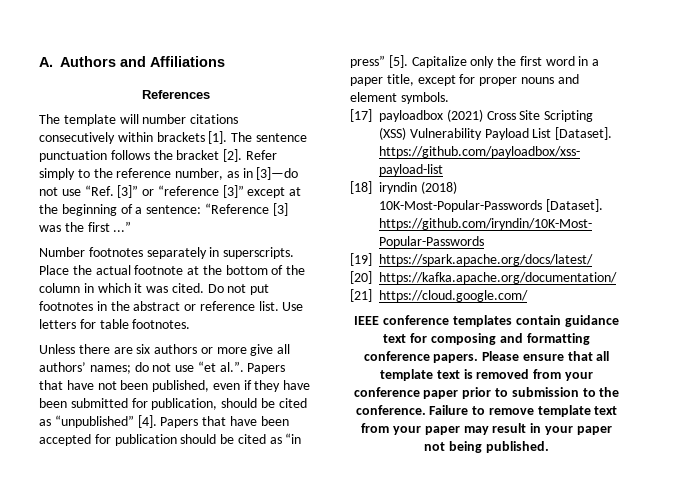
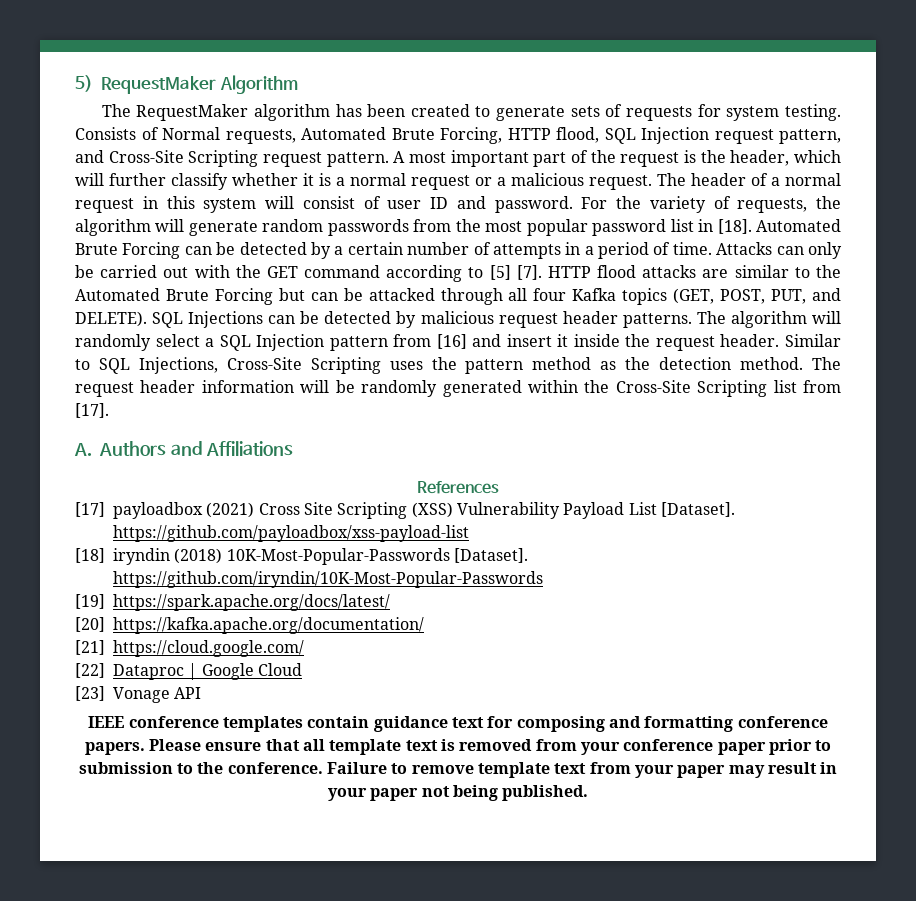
(39, 62) none -> [75,75,298,94] [101,104,842,121] [75,127,841,144] [75,150,841,167] [75,173,841,190] [75,196,841,213] [75,219,841,236] [75,242,843,259] [75,265,841,282] [75,288,842,305] [75,311,842,328] [75,334,841,351] [75,357,841,374] [75,380,841,397] [75,403,109,418] 5) RequestMaker Algorithm // The RequestMaker algorithm has been created to generate sets of requests for system testing. Consists of Normal requests, Automated Brute Forcing, HTTP flood, SQL Injection request pattern, and Cross-Site Scripting request pattern. A most important part of the request is the header, which will further classify whether it is a normal request or a malicious request. The header of a normal request in this system will consist of user ID and password. For the variety of requests, the algorithm will generate random passwords from the most popular password list in [18]. Automated Brute Forcing can be detected by a certain number of attempts in a period of time. Attacks can only be carried out with the GET command according to [5] [7]. HTTP flood attacks are similar to the Automated Brute Forcing but can be attacked through all four Kafka topics (GET, POST, PUT, and DELETE). SQL Injections can be detected by malicious request header patterns. The algorithm will randomly select a SQL Injection pattern from [16] and insert it inside the request header. Similar to SQL Injections, Cross-Site Scripting uses the pattern method as the detection method. The request header information will be randomly generated within the Cross-Site Scripting list from [17]. //
[39,114,239,126] [39,131,307,144] [39,149,277,162] [39,167,299,180] [39,185,302,198] [39,203,288,216] [39,221,132,232] [39,247,295,259] [39,265,306,275] [39,283,270,295] [39,301,304,311] [39,319,191,329] [39,344,291,356] [39,361,286,374] [39,380,311,392] [39,398,307,410] [39,415,289,428] [39,433,302,446] [350,55,600,68] [350,74,579,86] [350,92,449,104] // The template will number citations consecutively within brackets [1]. The sentence punctuation follows the bracket [2]. Refer simply to the reference number, as in [3]—do not use “Ref. [3]” or “reference [3]” except at the beginning of a sentence: “Reference [3] was the first ...” // Number footnotes separately in superscripts. Place the actual footnote at the bottom of the column in which it was cited. Do not put footnotes in the abstract or reference list. Use letters for table footnotes. // Unless there are six authors or more give all authors’ names; do not use “et al.”. Papers that have not been published, even if they have been submitted for publication, should be cited as “unpublished” [4]. Papers that have been accepted for publication should be cited as “in press” [5]. Capitalize only the first word in a paper title, except for proper nouns and element symbols. -> (499, 487) none
(528, 296) none -> [75,663,302,680] [75,686,202,703] // [22] Dataproc | Google Cloud // [23] Vonage API

